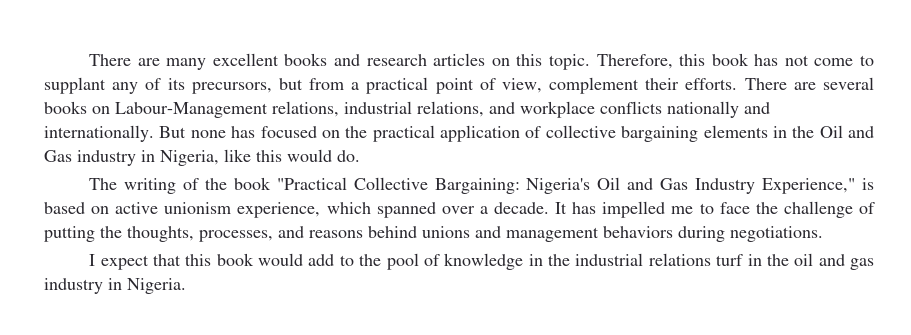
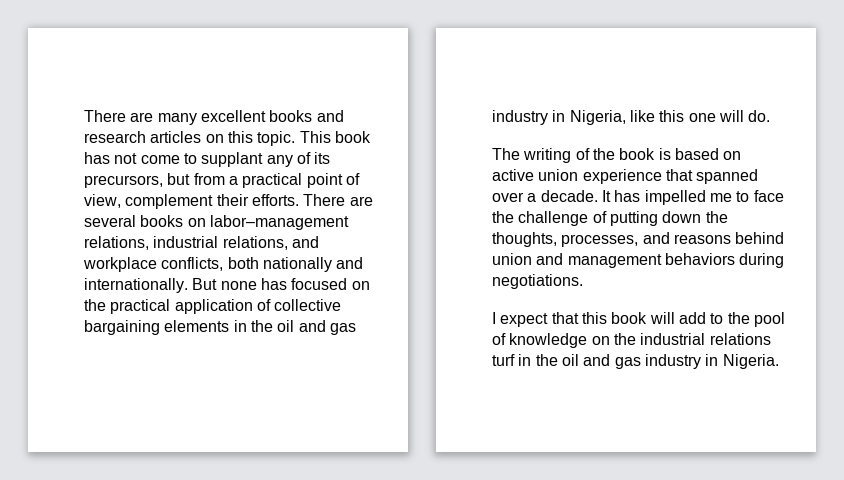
[596,54,706,69] Therefore, this -> [299,131,331,143] This
[115,102,268,118] Labour-Management -> [209,215,349,230] labor–management
[600,101,662,114] conflicts -> [161,257,259,271] conflicts, both
[819,125,874,138] [44,150,72,162] Oil and Gas -> [277,320,356,335] oil and gas
[287,149,332,162] would -> [688,110,744,122] one will
[276,177,856,194] "Practical Collective Bargaining: Nigeria's Oil and Gas Industry Experience," -> (656, 154) none
[164,202,371,218] unionism experience, which -> [538,169,693,184] union experience that
(95, 234) none -> [662,211,702,223] down
[422,226,470,238] unions -> [492,253,532,265] union
[257,253,303,266] would -> [649,312,675,324] will
[528,254,543,266] in -> [591,336,610,345] on

